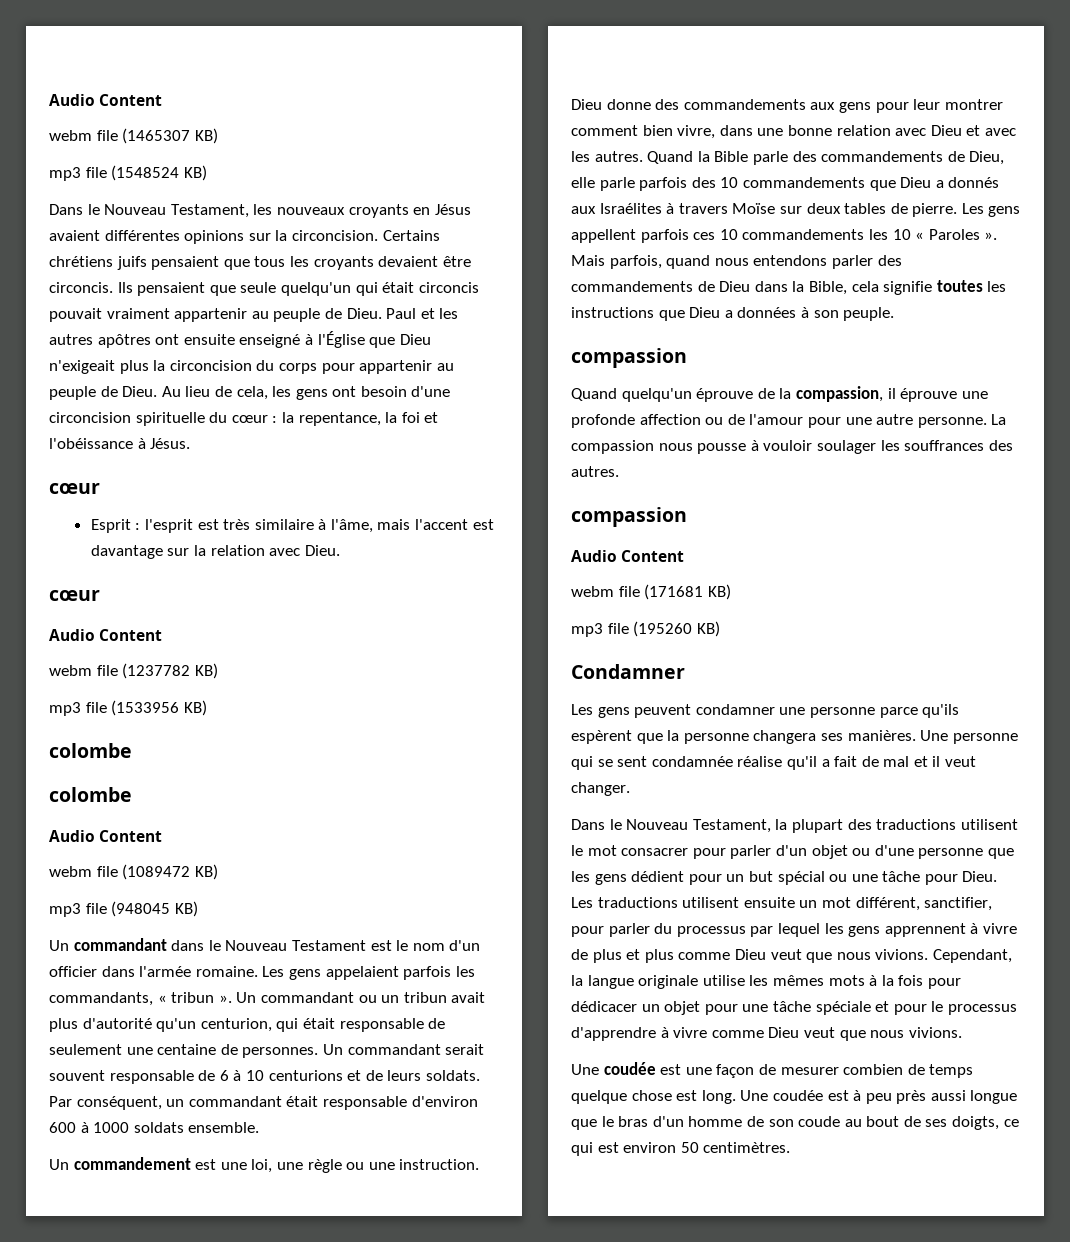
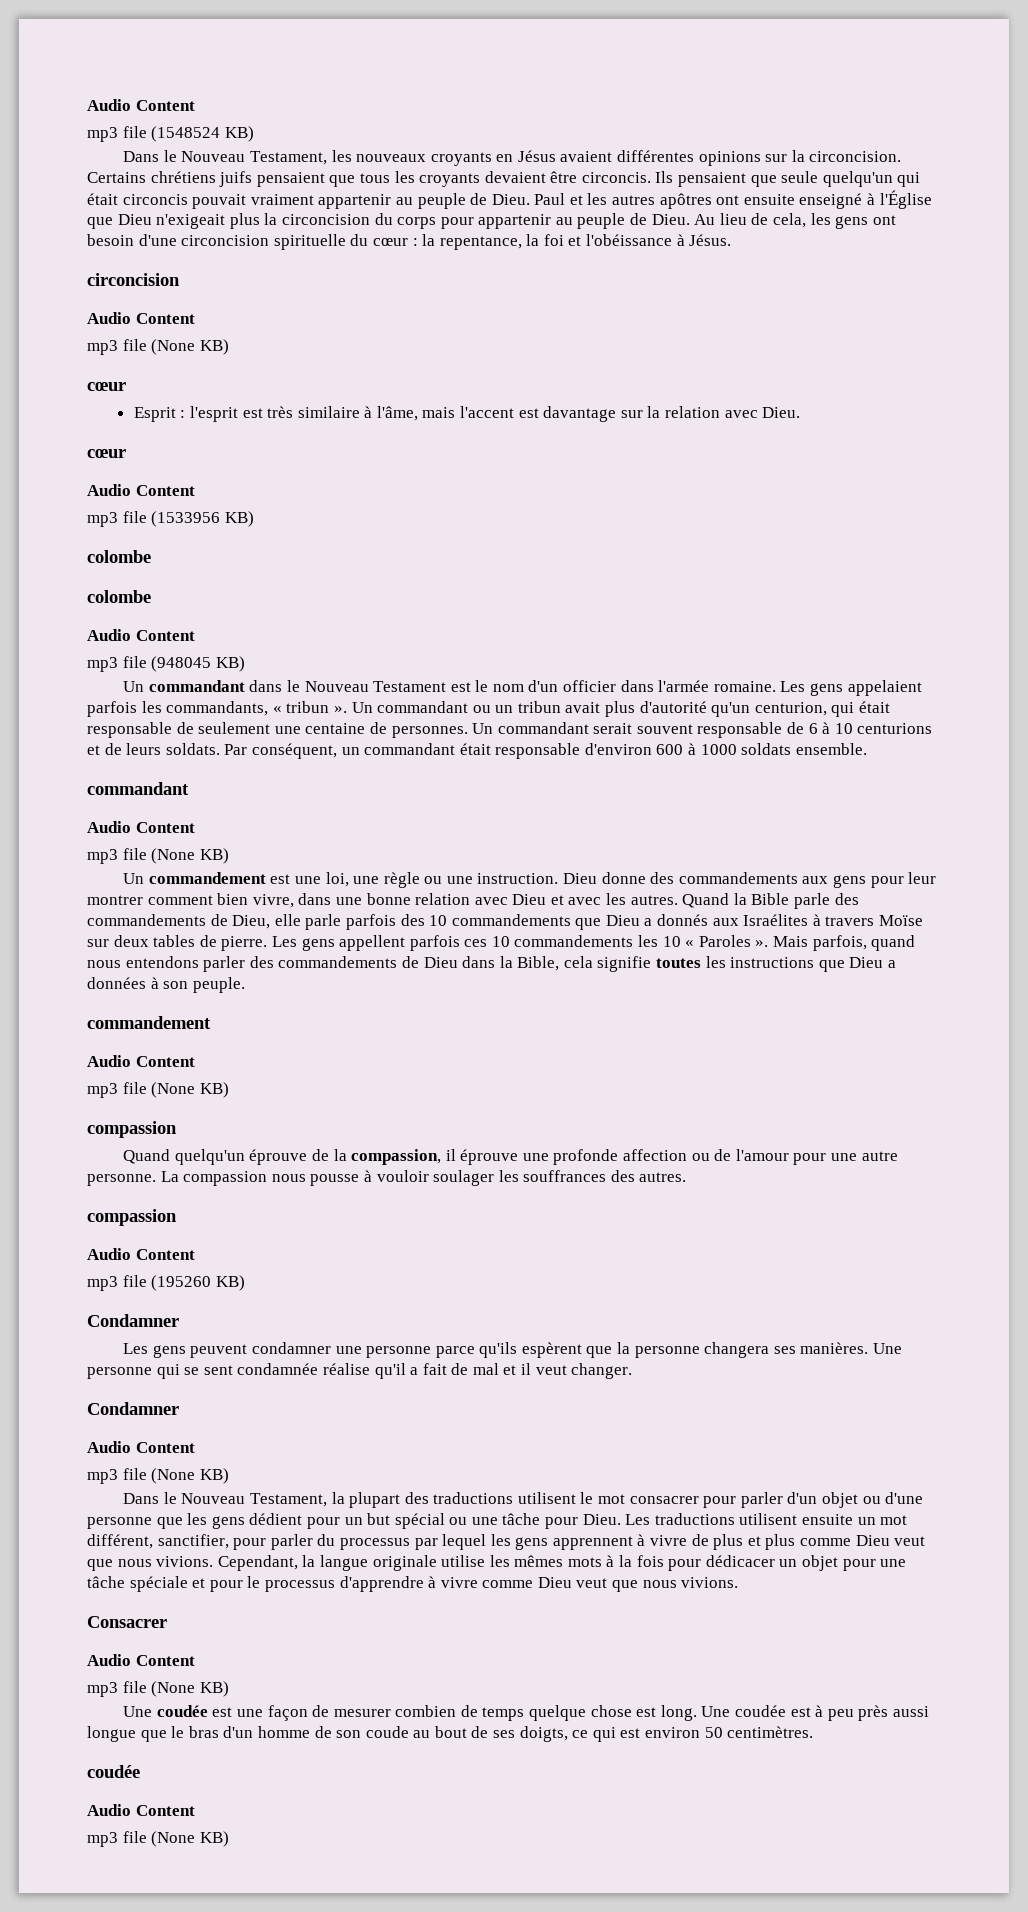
[49,94,163,106] [49,128,218,144] Audio Content // webm file (1465307 KB) -> [87,99,195,111] Audio Content
(191, 443) none -> [87,273,180,286] [87,312,195,324] [87,339,229,355] // circoncision // Audio Content // mp3 file (None KB)
[49,663,218,679] // webm file (1237782 KB) -> (195, 490) none
[49,864,218,880] // webm file (1089472 KB) -> (195, 635) none
(260, 1127) none -> [87,782,189,795] [87,821,195,833] [87,848,229,864] // commandant // Audio Content // mp3 file (None KB)
(895, 314) none -> [87,1016,211,1029] [87,1055,195,1067] [87,1082,229,1098] // commandement // Audio Content // mp3 file (None KB)
[571,584,731,600] // webm file (171681 KB) -> (195, 1254) none
(630, 789) none -> [87,1402,179,1415] [87,1441,195,1453] [87,1468,229,1484] // Condamner // Audio Content // mp3 file (None KB)
(962, 1032) none -> [87,1616,167,1628] [87,1654,195,1666] [87,1681,229,1697] // Consacrer // Audio Content // mp3 file (None KB)
(791, 1147) none -> [87,1765,140,1778] [87,1804,195,1816] [87,1831,229,1847] // coudée // Audio Content // mp3 file (None KB)

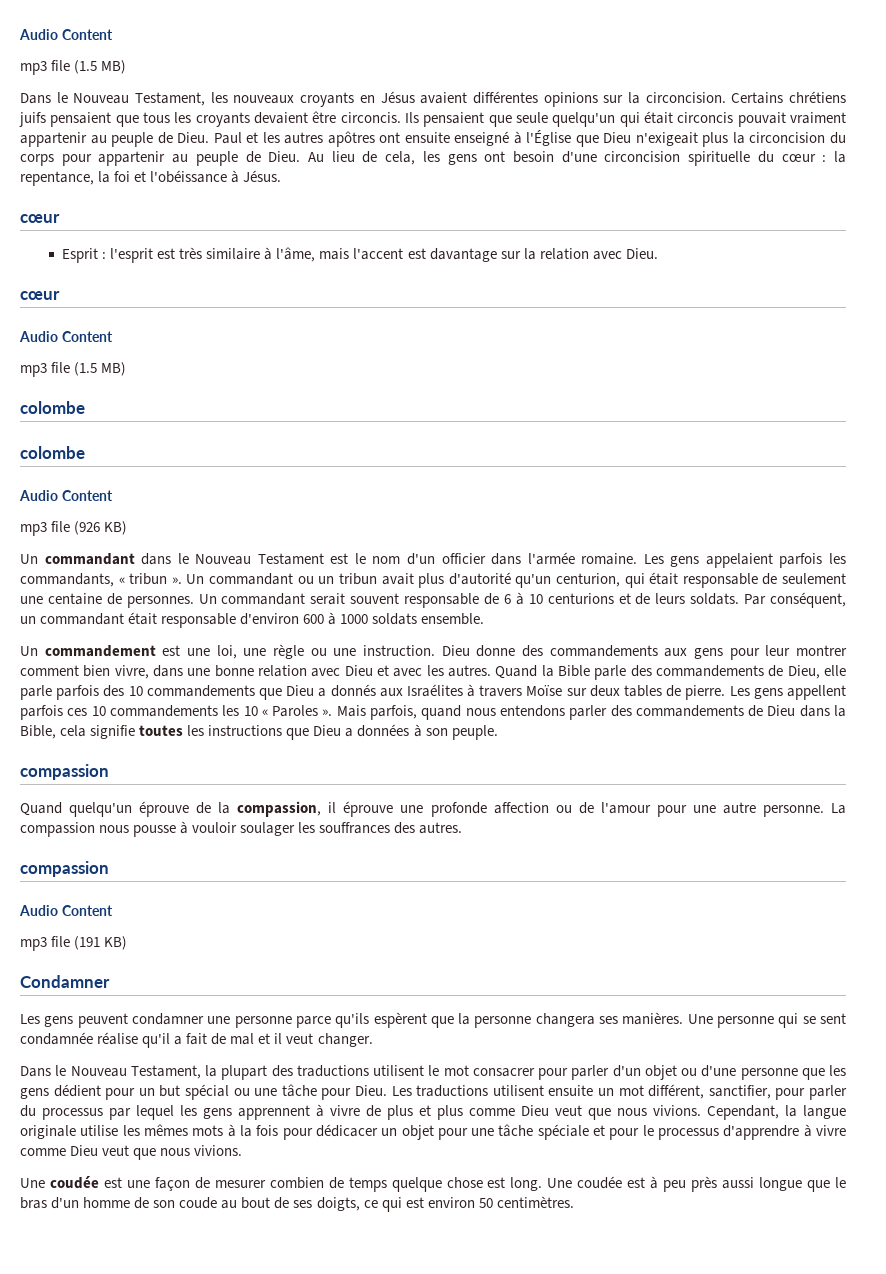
[87,99,195,111] [87,126,254,142] Audio Content // mp3 file (1548524 KB) -> [19,29,113,40] [20,60,127,75] Audio Content // mp3 file (1.5 MB)
[87,273,180,286] [87,312,195,324] [87,339,229,355] // circoncision // Audio Content // mp3 file (None KB) -> (282, 176) none
[151,511,254,527] (1533956 KB) -> [74,362,127,376] (1.5 MB)
[151,656,212,672] (948045 -> [74,521,101,535] (926
[87,782,189,795] [87,821,195,833] [87,848,229,864] // commandant // Audio Content // mp3 file (None KB) -> (485, 619) none
[87,1016,211,1029] [87,1055,195,1067] [87,1082,229,1098] // commandement // Audio Content // mp3 file (None KB) -> (498, 732) none
[151,1275,212,1291] (195260 -> [74,936,101,950] (191
[87,1402,179,1415] [87,1441,195,1453] [87,1468,229,1484] // Condamner // Audio Content // mp3 file (None KB) -> (373, 1040) none
[87,1616,167,1628] [87,1654,195,1666] [87,1681,229,1697] // Consacrer // Audio Content // mp3 file (None KB) -> (243, 1150) none
[87,1765,140,1778] [87,1804,195,1816] [87,1831,229,1847] // coudée // Audio Content // mp3 file (None KB) -> (574, 1202) none

